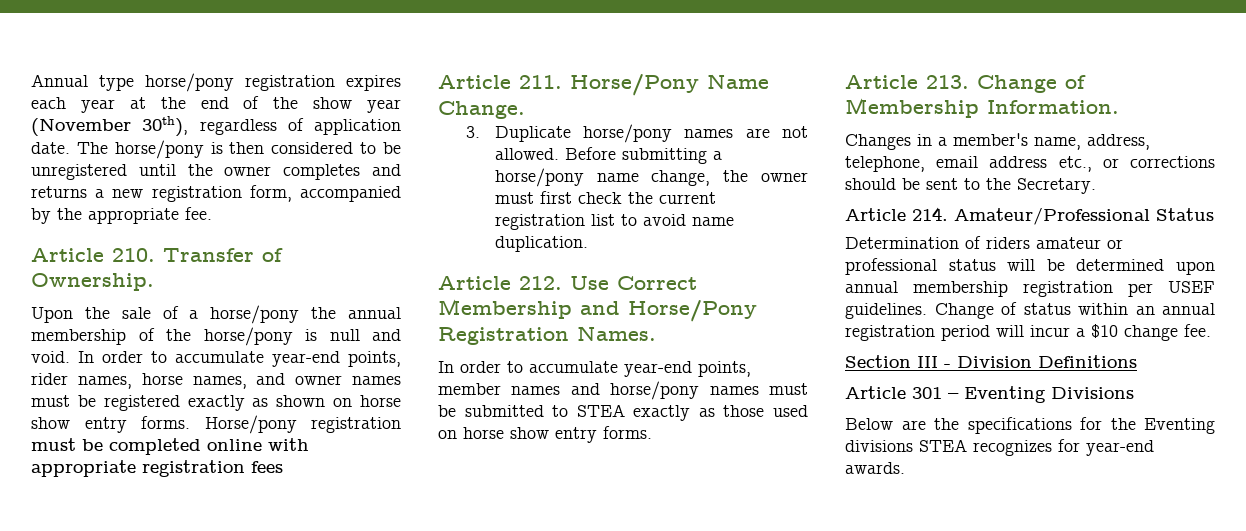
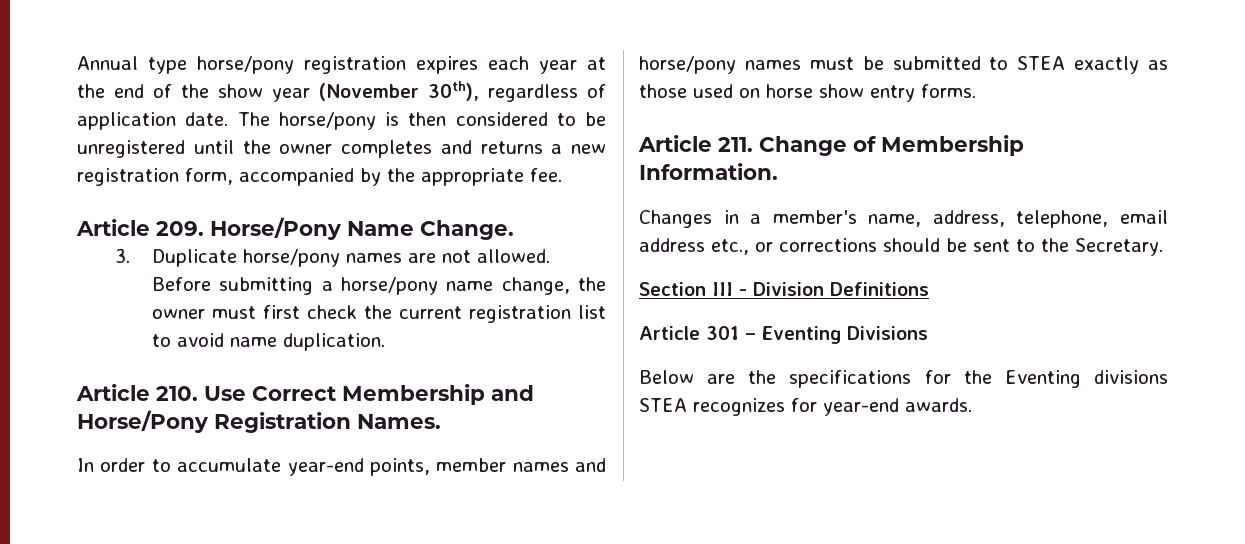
[112,248,283,262] [31,273,154,291] [31,305,401,324] [31,327,401,346] [31,351,401,367] [31,373,401,389] [31,395,401,411] [31,415,401,434] [31,438,309,455] [31,460,283,477] [438,75,562,89] 210. Transfer of Ownership. // Upon the sale of a horse/pony the annual membership of the horse/pony is null and void. In order to accumulate year-end points, rider names, horse names, and owner names must be registered exactly as shown on horse show entry forms. Horse/pony registration must be completed online with appropriate registration fees // Article 211. -> [156,221,204,236] 209.
[519,276,562,290] 212. -> [156,386,198,401] 210.
[926,75,969,89] 213. -> [718,137,753,152] 211.
[845,207,1214,225] [845,236,1123,249] [845,258,1215,275] [845,281,1215,297] [845,302,1215,319] [845,324,1211,341] // Article 214. Amateur/Professional Status // Determination of riders amateur or professional status will be determined upon annual membership registration per USEF guidelines. Change of status within an annual registration period will incur a $10 change fee. -> (1163, 247) none

